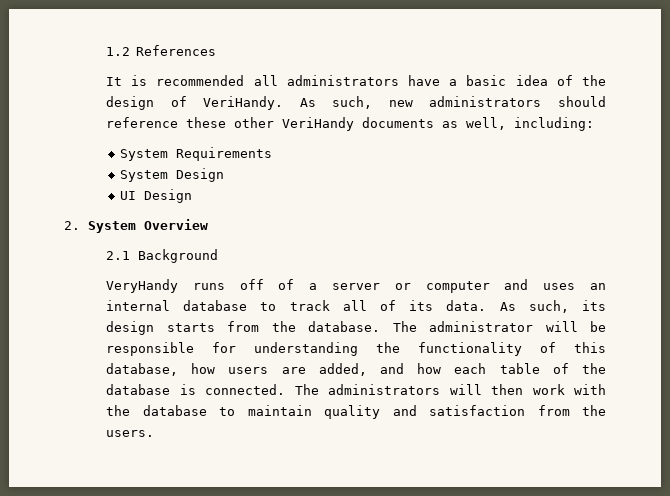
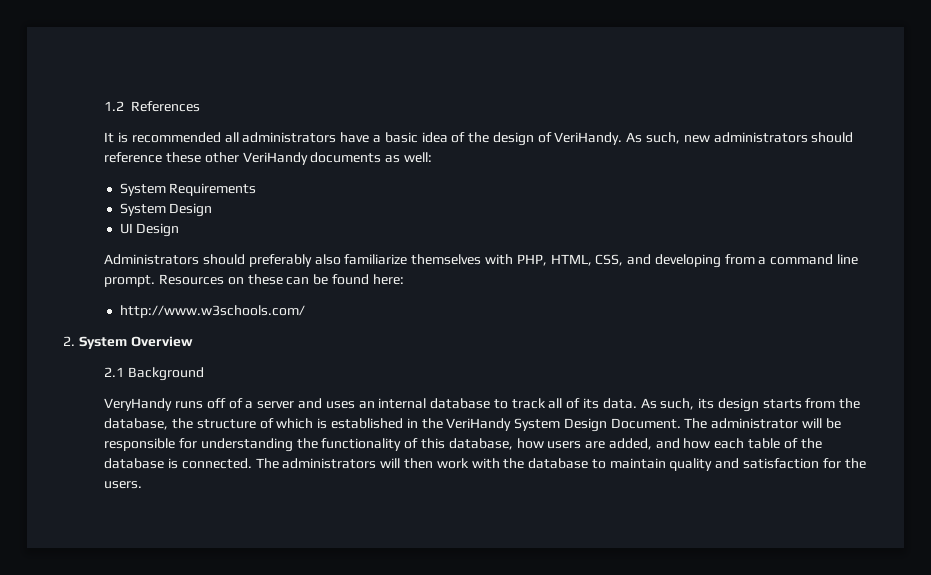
[466,117,595,131] well, including: -> [403,152,432,163] well:
(192, 196) none -> [104,254,859,268] [104,274,404,287] [119,305,305,318] // Administrators should preferably also familiarize themselves with PHP, HTML, CSS, and developing from a command line prompt. Resources on these can be found here: // http://www.w3schools.com/
[394,281,490,293] or computer -> (295, 405) none
[308,321,381,332] database. -> [104,418,681,432] database, the structure of which is established in the VeriHandy System Design Document.
[537,405,570,416] from -> [822,458,841,469] for

